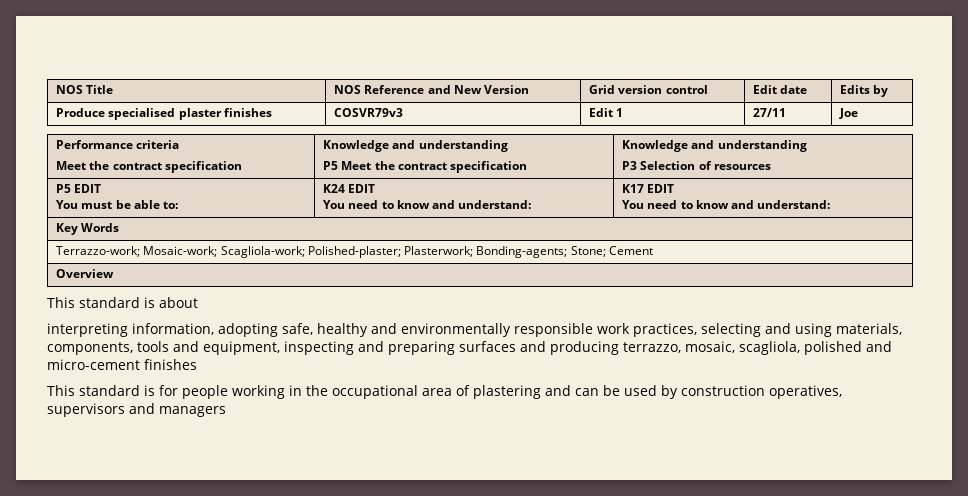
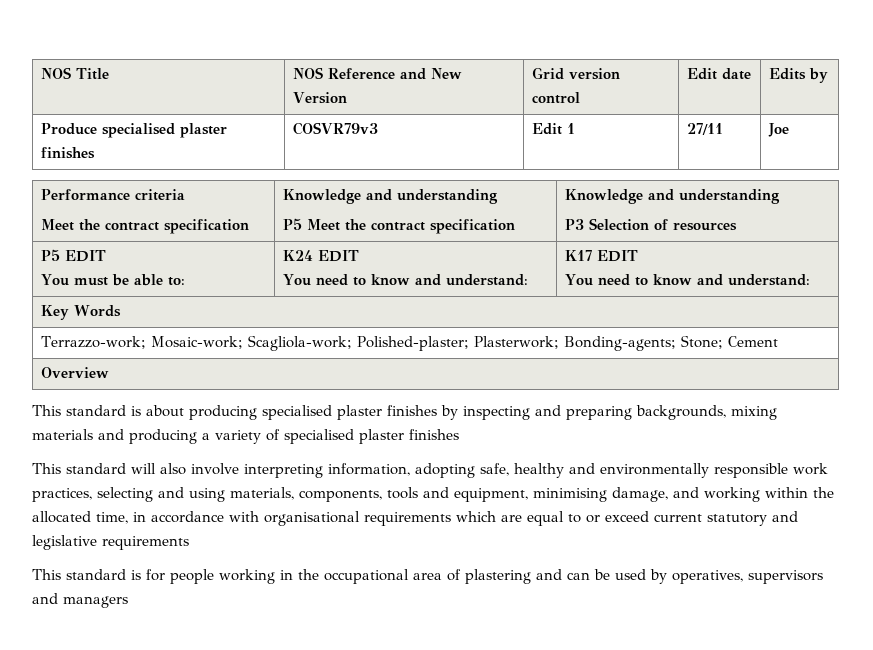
(198, 302) // -> [189,405,777,420] [32,429,459,444] [32,463,239,475] producing specialised plaster finishes by inspecting and preparing backgrounds, mixing materials and producing a variety of specialised plaster finishes // This standard will also involve
[284,341,892,355] [47,359,197,370] inspecting and preparing surfaces and producing terrazzo, mosaic, scagliola, polished and micro-cement finishes -> [533,487,834,502] [32,511,798,526] [32,535,189,550] minimising damage, and working within the allocated time, in accordance with organisational requirements which are equal to or exceed current statutory and legislative requirements
[681,385,765,396] construction -> (667, 576) none

